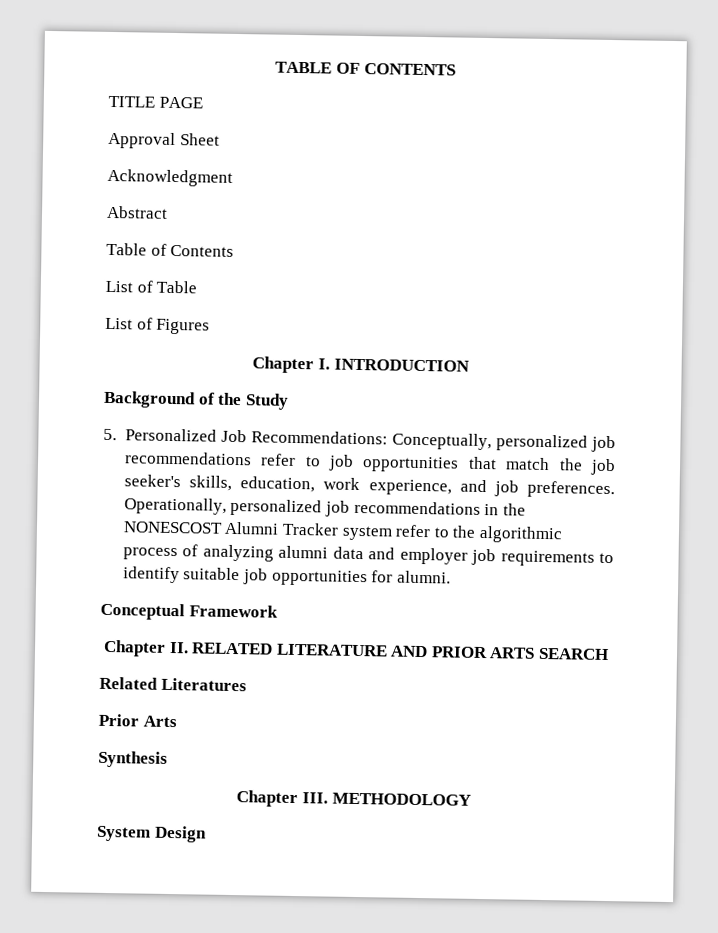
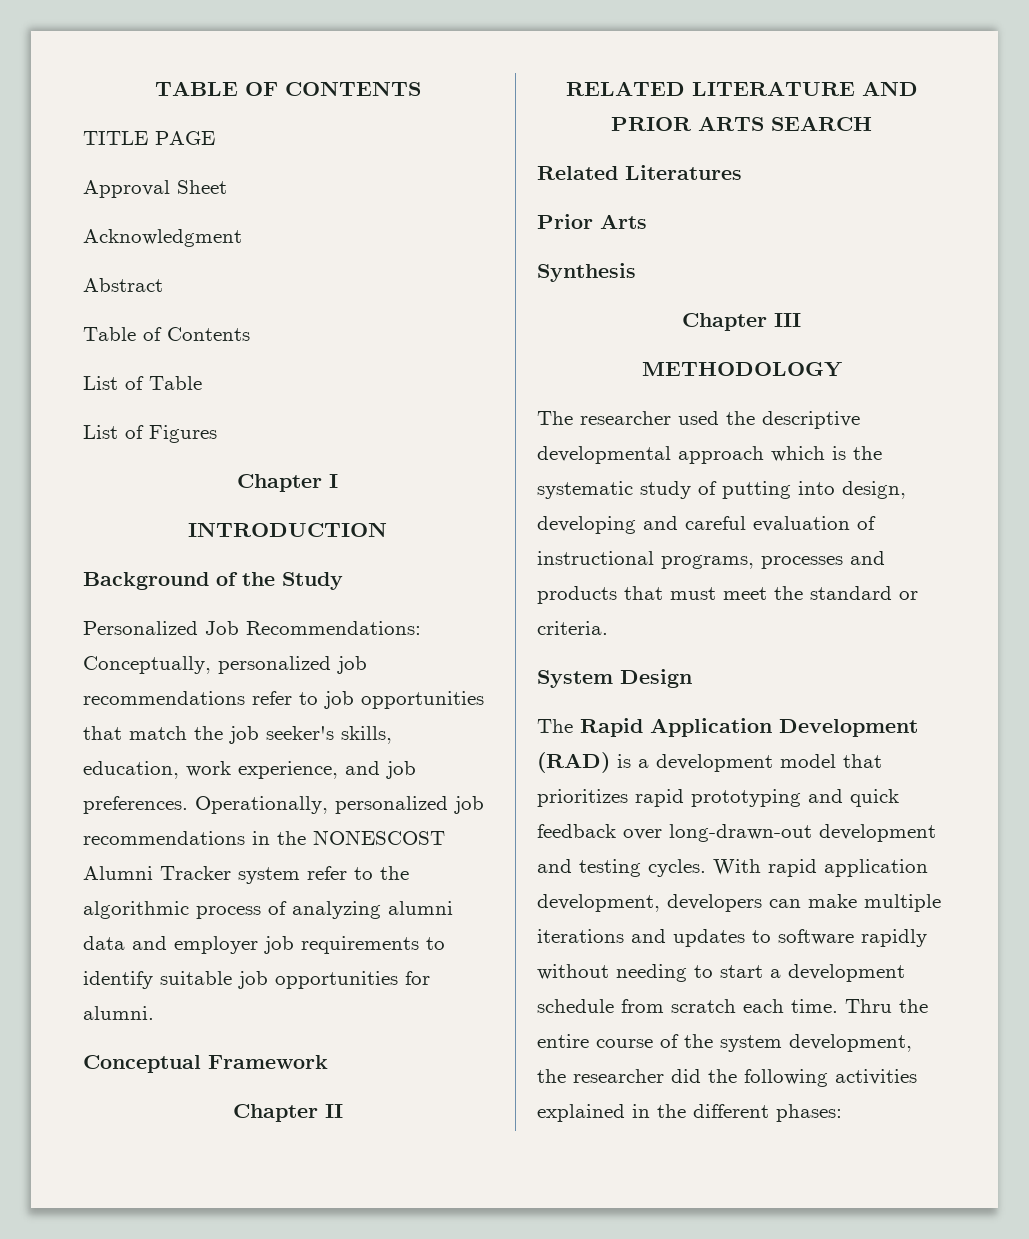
[318,358,330,370] I. -> [329,474,338,488] I //
[103,428,117,441] 5. -> (343, 581) none
[168,641,189,654] II. -> [324,1104,343,1118] II //
[302,792,328,804] III. -> [774,313,801,327] III //
[96,825,207,843] System Design -> [537,411,860,429] [537,446,882,464] [537,481,906,499] [537,516,876,534] [537,551,885,569] [537,586,918,604] [537,621,608,635] [537,669,692,688] [537,718,918,737] [537,752,882,773] [537,789,899,807] [537,824,936,842] [537,859,928,877] [537,894,941,912] [537,929,927,947] [537,964,905,982] [537,999,928,1013] [537,1034,912,1052] [537,1069,917,1087] [537,1104,842,1122] The researcher used the descriptive developmental approach which is the systematic study of putting into design, developing and careful evaluation of instructional programs, processes and products that must meet the standard or criteria. // System Design // The Rapid Application Development (RAD) is a development model that prioritizes rapid prototyping and quick feedback over long-drawn-out development and testing cycles. With rapid application development, developers can make multiple iterations and updates to software rapidly without needing to start a development schedule from scratch each time. Thru the entire course of the system development, the researcher did the following activities explained in the different phases:

